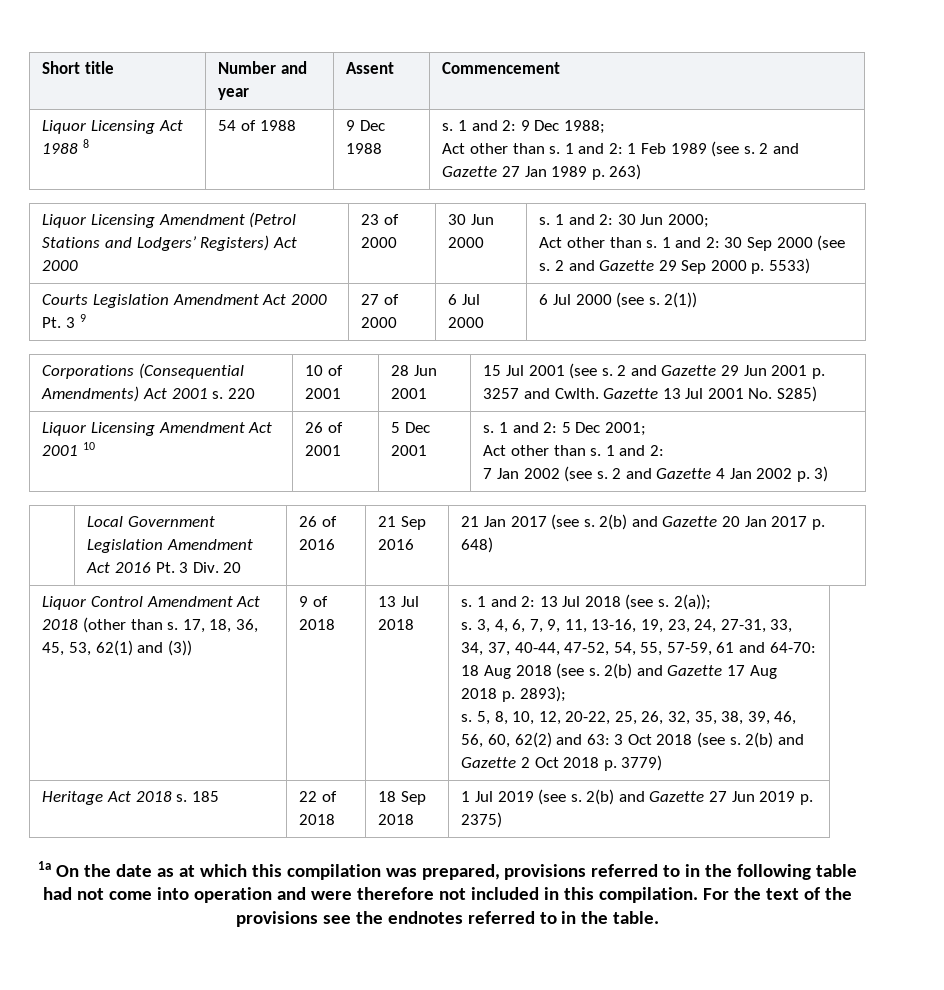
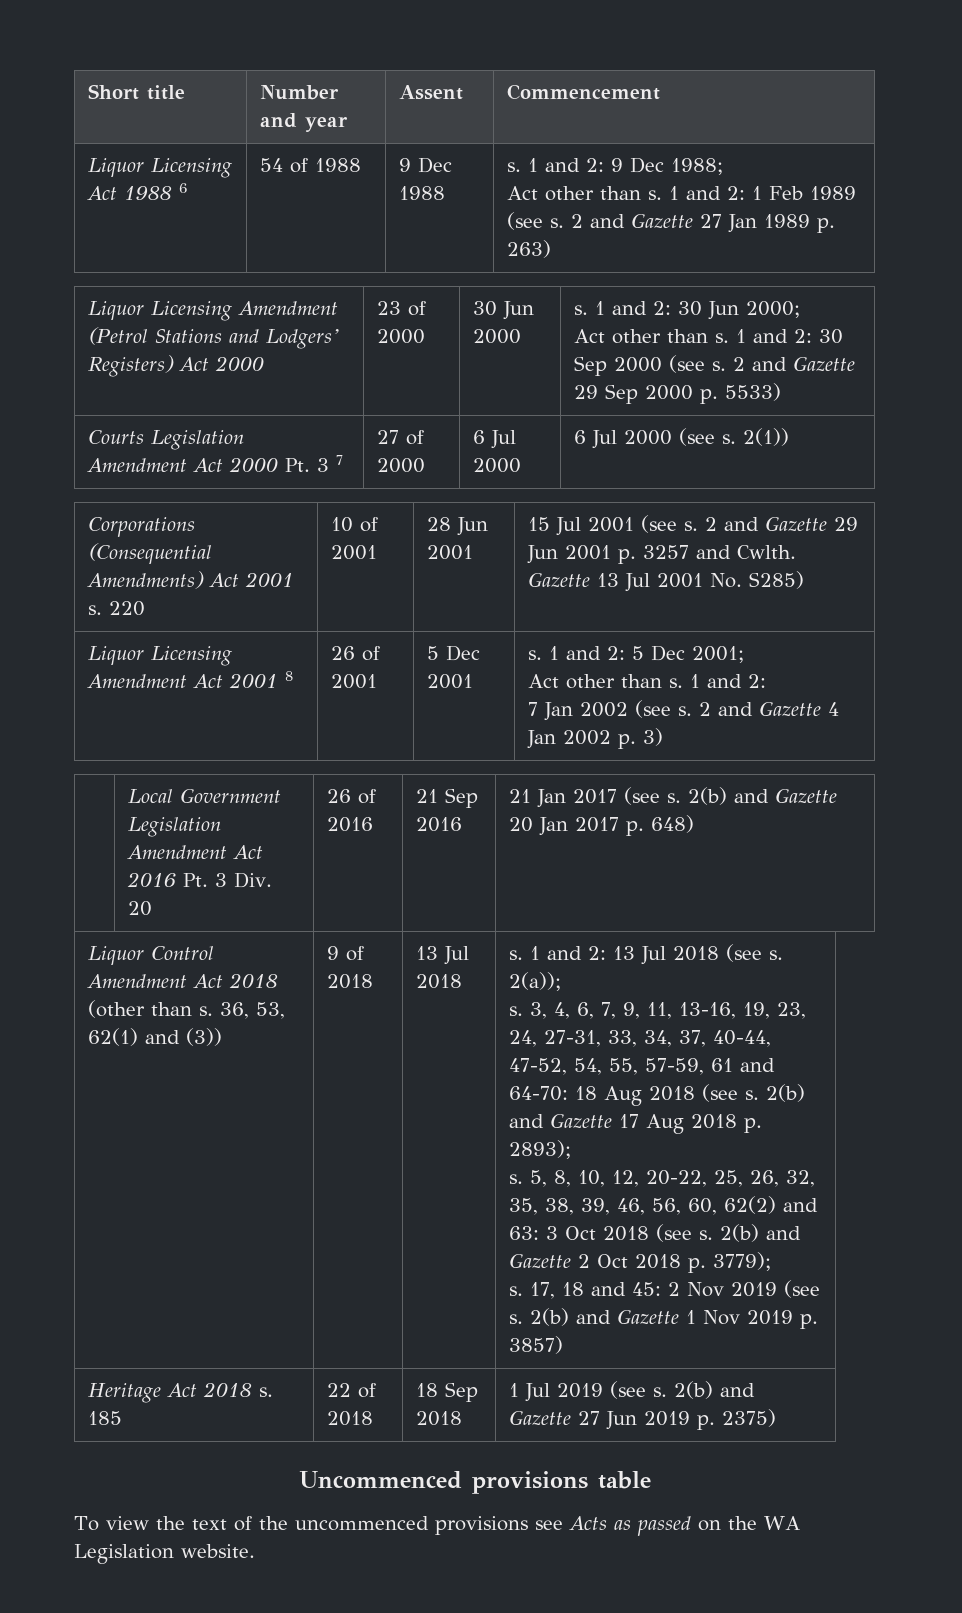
[82,139,89,148] 8 -> [179,183,188,193] 6
[79,314,86,322] 9 -> [336,455,344,465] 7
[82,442,95,450] 10 -> [285,671,294,681] 8
[182,619,258,633] [42,642,65,656] 17, 18, 36, 45, -> [220,1002,250,1019] 36,
[621,755,663,771] 3779) -> [713,1252,772,1271] [509,1280,821,1299] [509,1308,819,1329] [509,1336,564,1354] 3779); // s. 17, 18 and 45: 2 Nov 2019 (see s. 2(b) and Gazette 1 Nov 2019 p. 3857)
[37,861,858,880] [43,887,729,903] 1a On the date as at which this compilation was prepared, provisions referred to in the following table had not come into operation and were therefore not included in this compilation. For -> [298,1471,651,1494] [74,1516,149,1531] Uncommenced provisions table // To view
(852, 893) none -> [294,1516,429,1531] uncommenced
[355,911,660,924] the endnotes referred to in the table. -> [568,1516,800,1536] [74,1544,255,1564] Acts as passed on the WA Legislation website.

